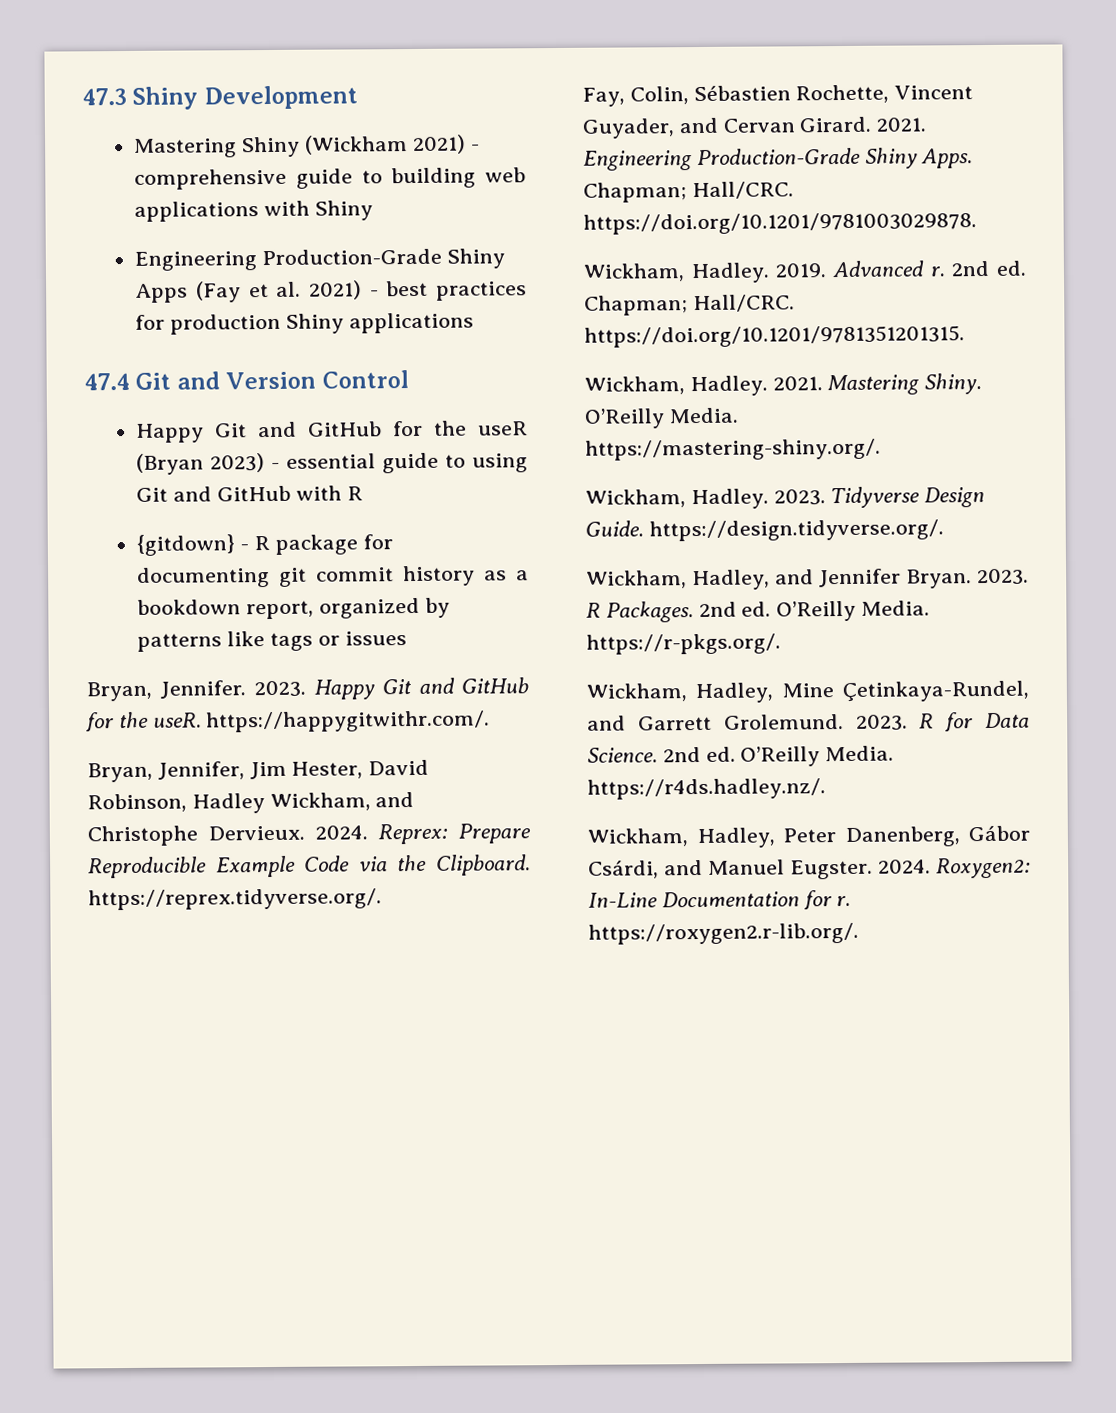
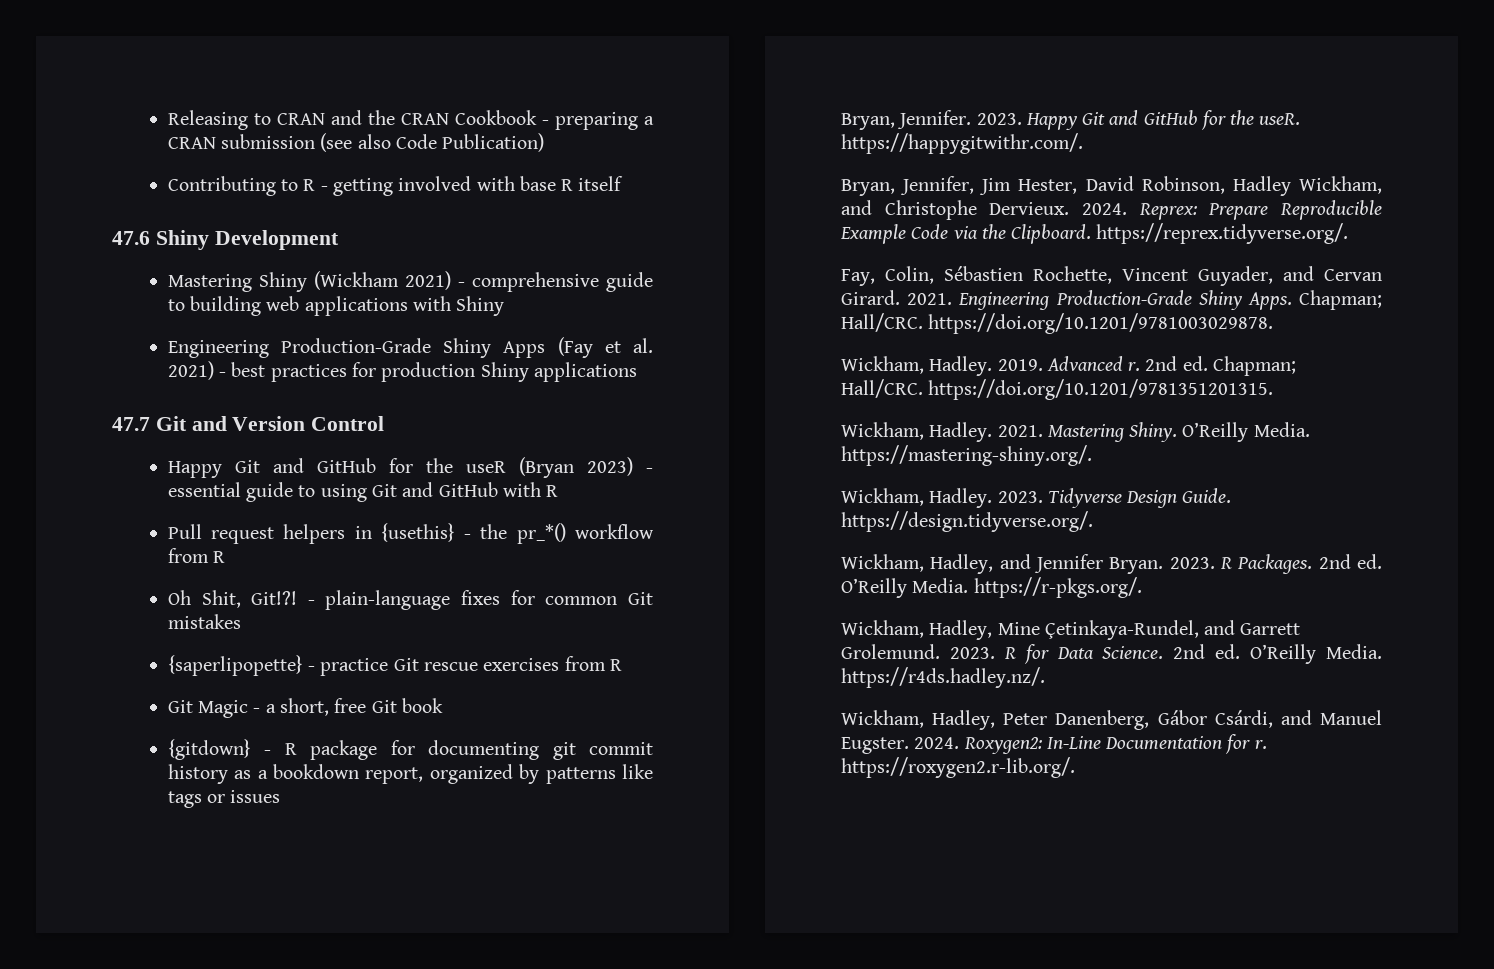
[82,87,127,106] 47.3 -> [167,110,654,130] [167,133,545,152] [167,176,624,196] [112,231,150,245] Releasing to CRAN and the CRAN Cookbook - preparing a CRAN submission (see also Code Publication) // Contributing to R - getting involved with base R itself // 47.6
[84,372,130,391] 47.4 -> [112,417,150,431] 47.7
(363, 493) none -> [167,523,655,544] [167,548,226,563] [167,590,654,610] [167,614,241,629] [167,655,622,676] [167,698,443,718] // Pull request helpers in {usethis} - the pr_*() workflow from R // Oh Shit, Git!?! - plain-language fixes for common Git mistakes // {saperlipopette} - practice Git rescue exercises from R // Git Magic - a short, free Git book

